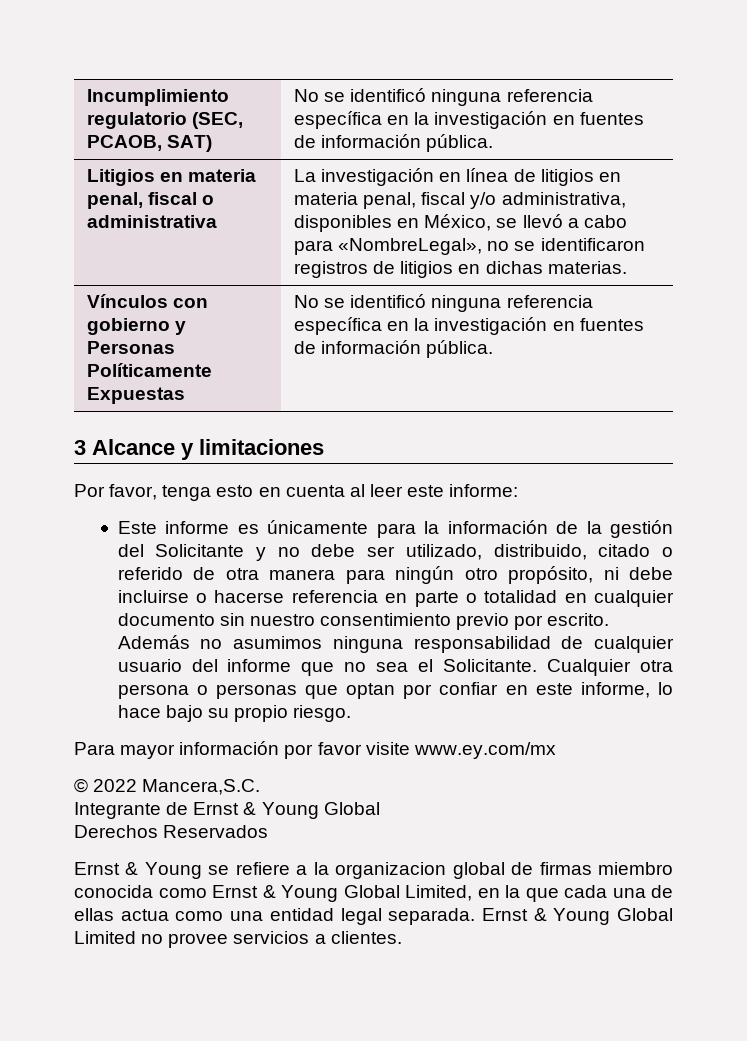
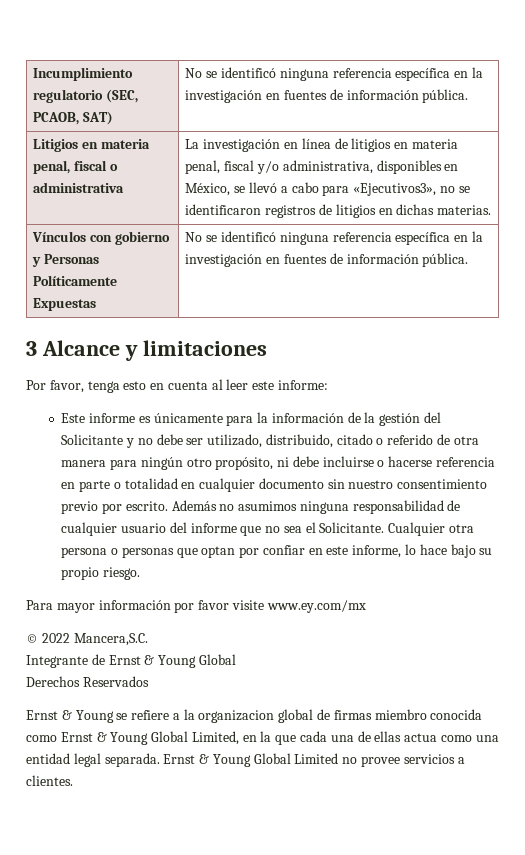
[338,238,483,255] «NombreLegal», -> [353,183,437,196] «Ejecutivos3»,

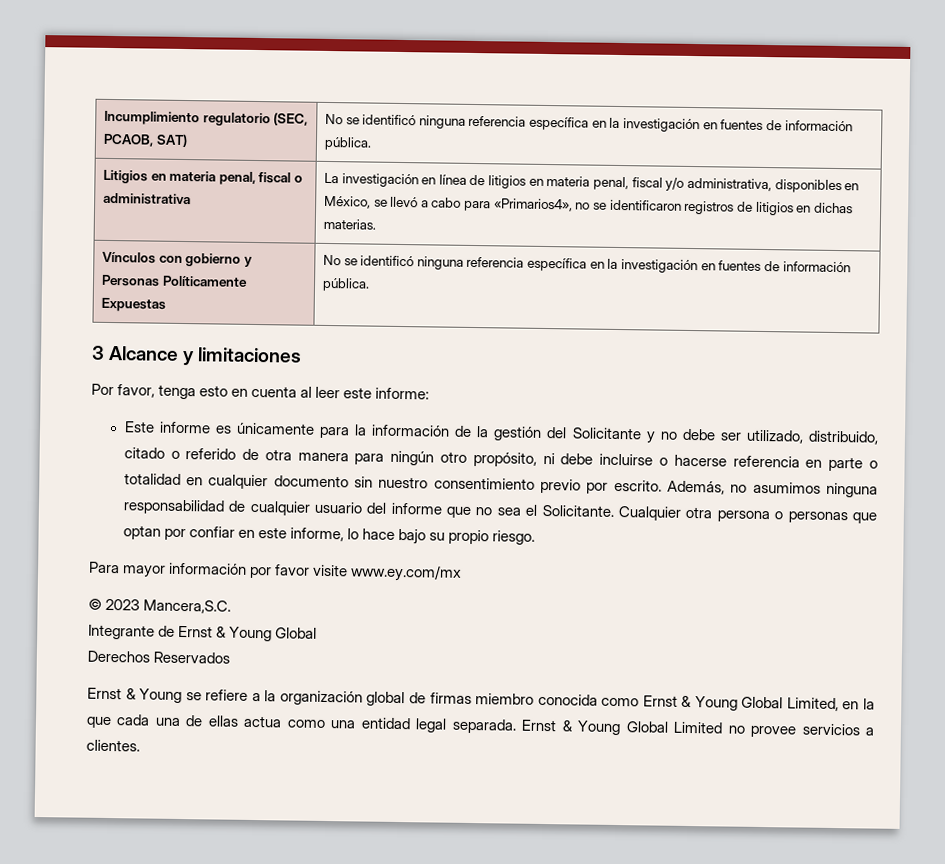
[353,183,437,196] «Ejecutivos3», -> [493,198,573,212] «Primarios4»,
[171,500,217,511] Además -> [667,480,726,495] Además,
[41,633,70,643] 2022 -> [105,598,141,611] 2023
[198,710,275,723] organizacion -> [279,690,363,706] organización

